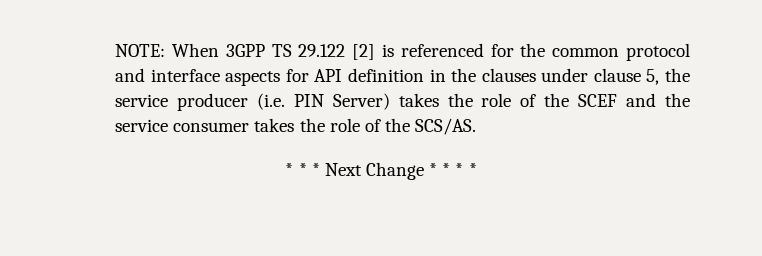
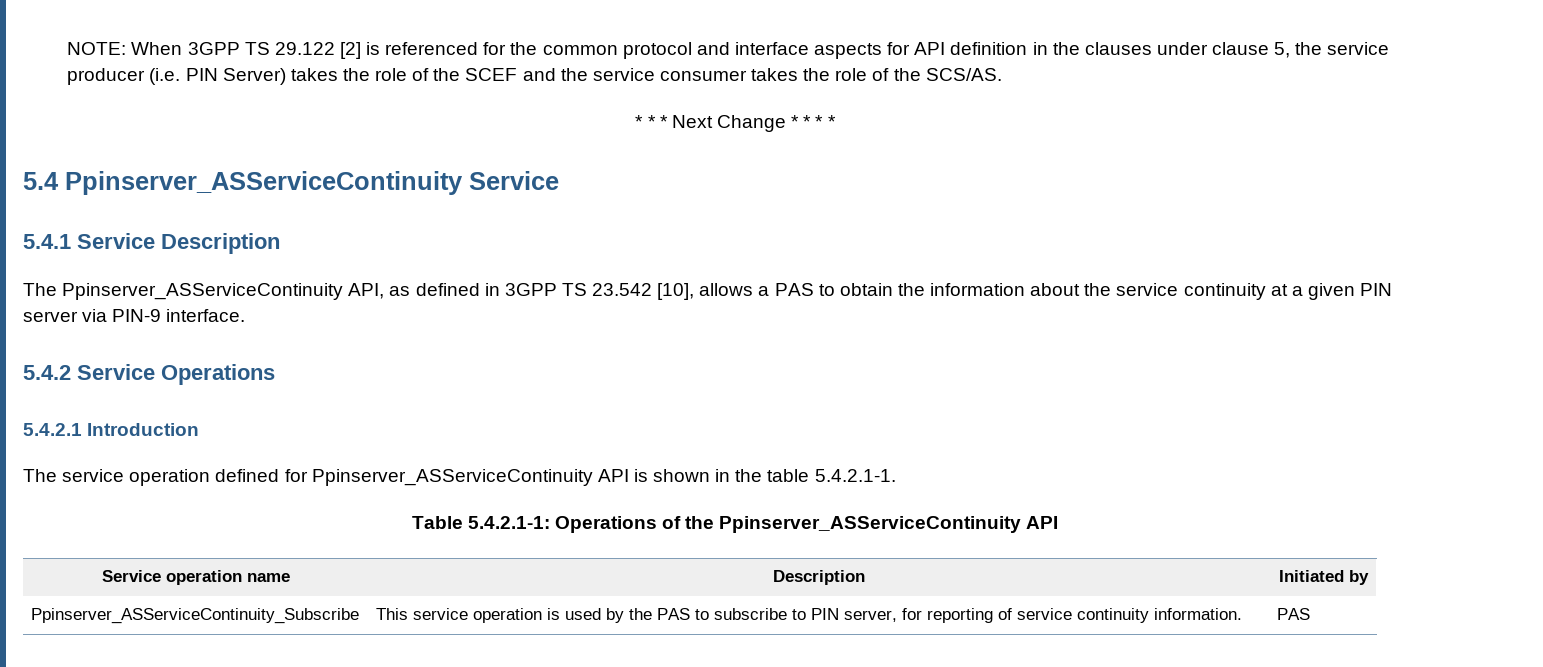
(477, 169) none -> [23,171,559,195] [23,233,280,254] [23,283,1393,300] [23,309,246,322] [23,364,275,385] [23,423,200,436] [23,469,896,486] [411,516,1059,533] [102,570,290,585] [773,570,865,585] [1278,570,1369,585] [31,608,360,624] [376,608,1243,623] [1277,608,1311,620] // 5.4 Ppinserver_ASServiceContinuity Service // 5.4.1 Service Description // The Ppinserver_ASServiceContinuity API, as defined in 3GPP TS 23.542 [10], allows a PAS to obtain the information about the service continuity at a given PIN server via PIN-9 interface. // 5.4.2 Service Operations // 5.4.2.1 Introduction // The service operation defined for Ppinserver_ASServiceContinuity API is shown in the table 5.4.2.1-1. // Table 5.4.2.1-1: Operations of the Ppinserver_ASServiceContinuity API // Service operation name | Description | Initiated by // Ppinserver_ASServiceContinuity_Subscribe | This service operation is used by the PAS to subscribe to PIN server, for reporting of service continuity information. | PAS

